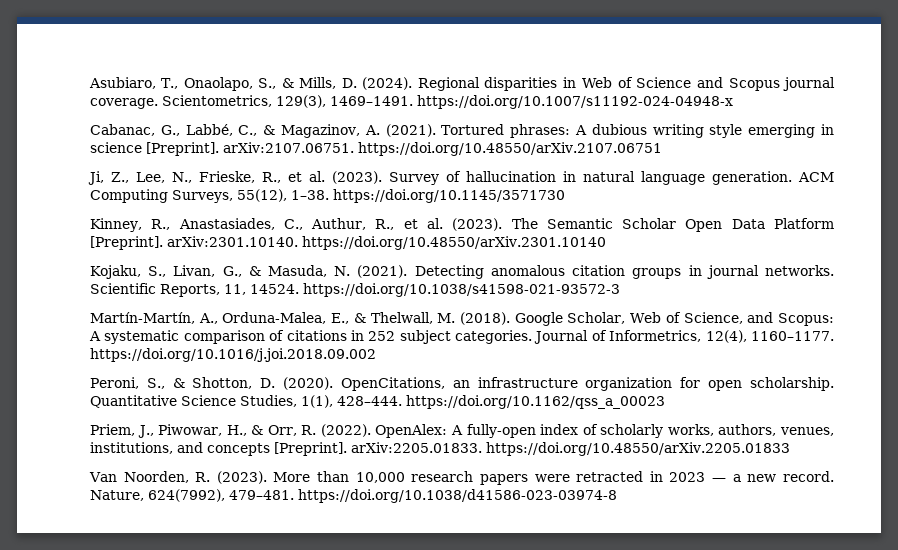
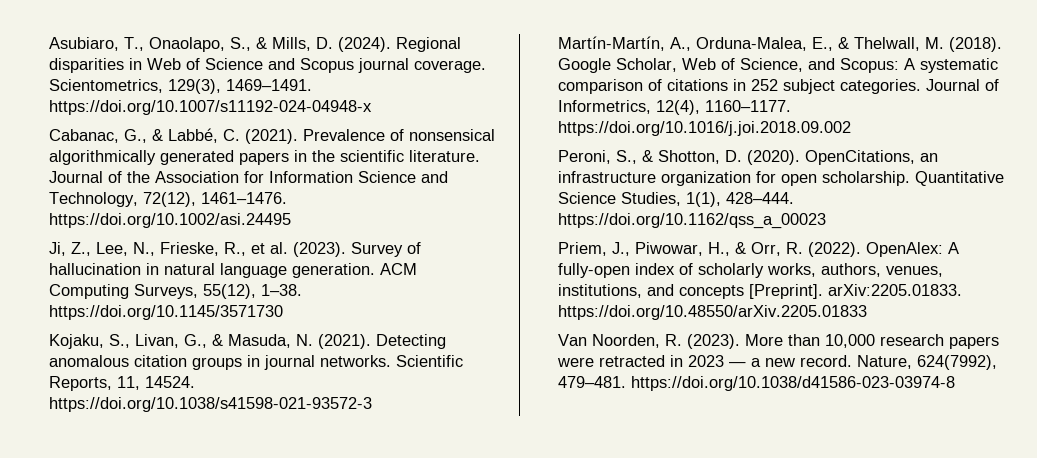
[185,124,835,138] [89,142,662,156] Labbé, C., & Magazinov, A. (2021). Tortured phrases: A dubious writing style emerging in science [Preprint]. arXiv:2107.06751. https://doi.org/10.48550/arXiv.2107.06751 -> [151,128,495,144] [48,150,480,165] [48,171,448,183] [48,192,287,207] [48,213,291,228] & Labbé, C. (2021). Prevalence of nonsensical algorithmically generated papers in the scientific literature. Journal of the Association for Information Science and Technology, 72(12), 1461–1476. https://doi.org/10.1002/asi.24495
[89,218,835,232] [89,236,606,250] // Kinney, R., Anastasiades, C., Authur, R., et al. (2023). The Semantic Scholar Open Data Platform [Preprint]. arXiv:2301.10140. https://doi.org/10.48550/arXiv.2301.10140 -> (283, 312) none

